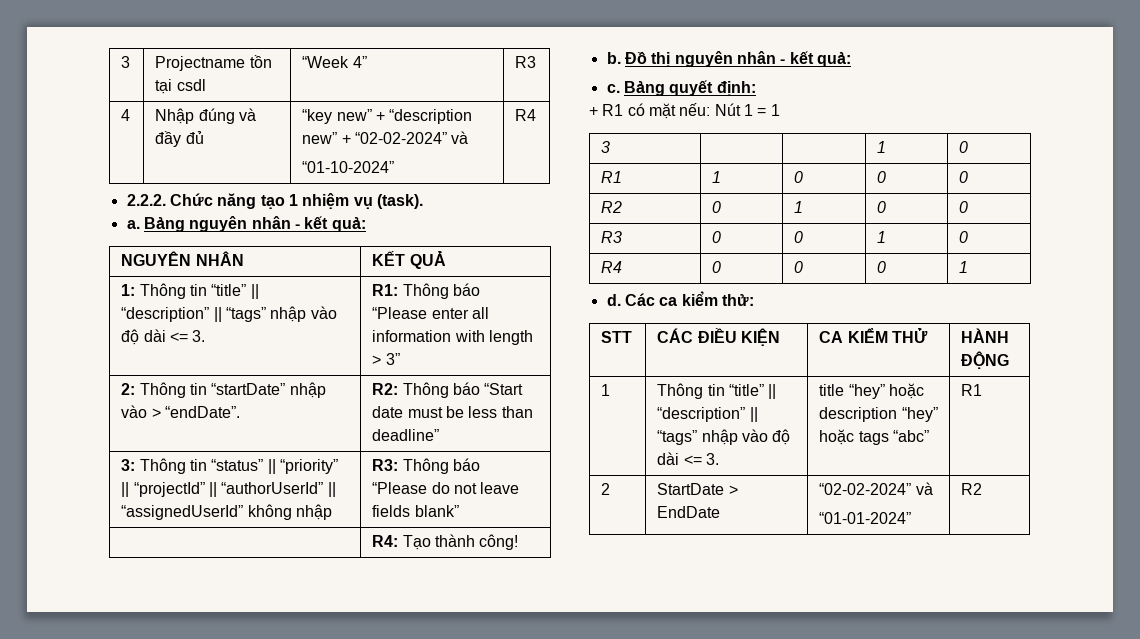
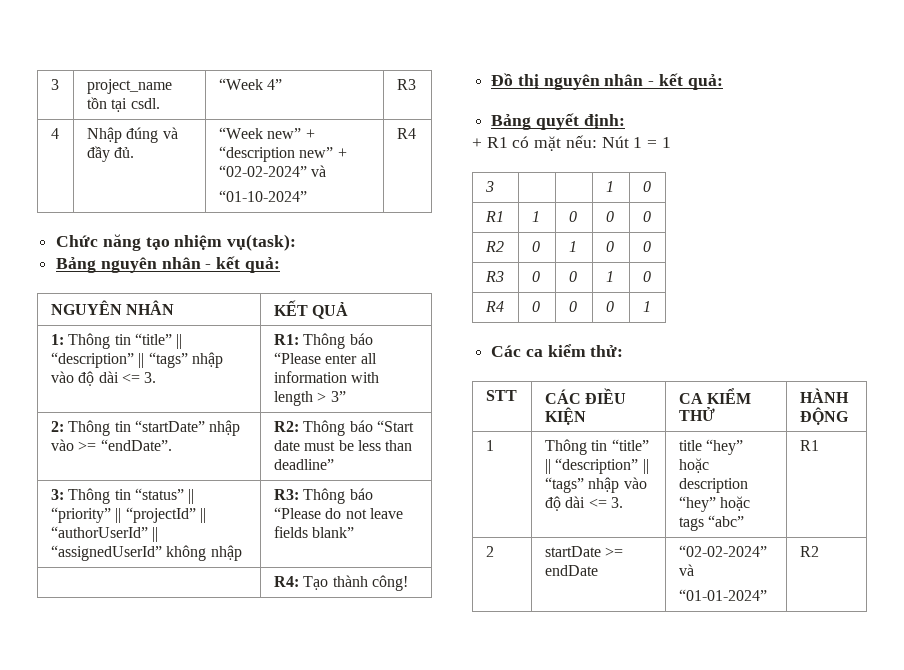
[121,56,131,68] [155,56,246,71] 3 | Projectname -> [50,79,59,90] [86,79,172,94] 3 | project_name
[176,79,206,91] csdl -> [130,98,160,109] csdl.
[185,131,204,144] [302,109,333,124] đủ | “key -> [114,147,135,158] [218,127,263,139] đủ. | “Week
[126,194,166,206] 2.2.2. -> (416, 133) none
[288,193,423,209] [126,220,140,229] 1 nhiệm vụ (task). // a. -> [174,234,297,251] nhiệm vụ(task): //
[151,408,161,418] > -> [78,441,97,451] >=
[606,52,621,64] b. -> (408, 583) none
[606,84,620,93] c. -> (723, 82) none
[606,294,621,306] d. -> (651, 306) none
[657,483,738,495] [657,506,721,518] StartDate > EndDate -> [544,546,624,557] [544,565,598,576] startDate >= endDate

